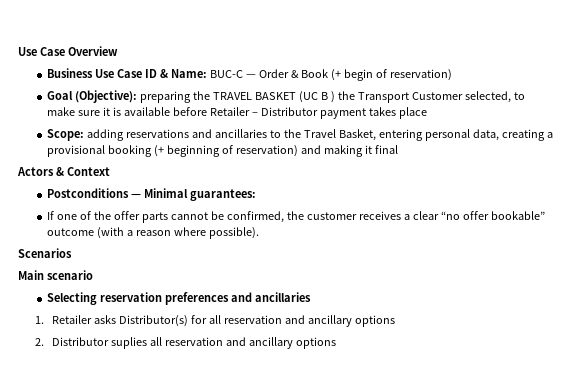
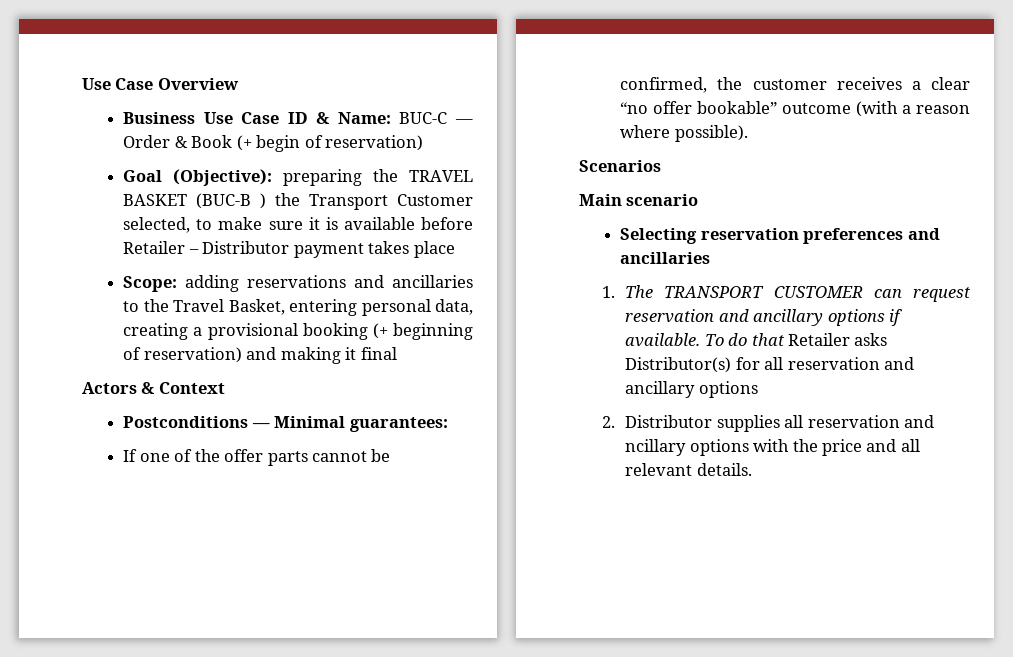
[299,91,329,103] (UC B -> [196,193,252,209] (BUC-B
(45, 320) none -> [625,285,971,302] [625,309,903,326] [625,333,785,347] The TRANSPORT CUSTOMER can request reservation and ancillary options if available. To do that
[111,337,337,349] suplies all reservation and ancillary options -> [716,415,934,432] [625,439,920,456] [625,463,752,476] supplies all reservation and ncillary options with the price and all relevant details.

